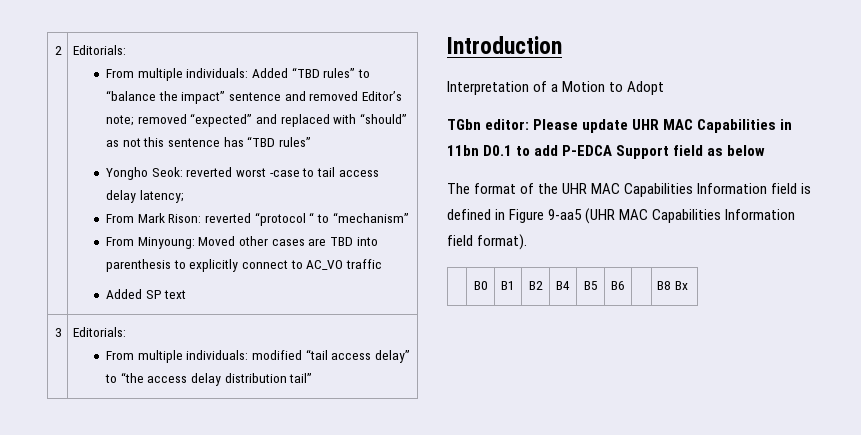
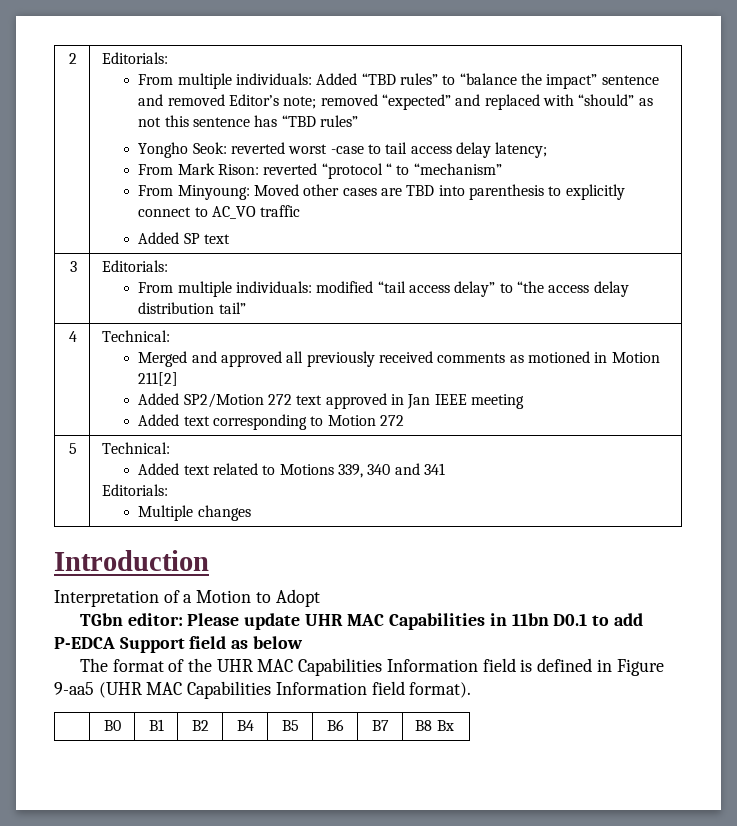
(313, 378) none -> [68,331,77,342] [102,330,171,342] [138,351,660,367] [138,372,179,386] [138,393,524,409] [138,414,405,430] [68,443,77,454] [102,442,171,454] [138,463,445,478] [102,484,169,496] [138,505,251,521] // 4 | Technical: // Merged and approved all previously received comments as motioned in Motion 211[2] // Added SP2/Motion 272 text approved in Jan IEEE meeting // Added text corresponding to Motion 272 // 5 | Technical: // Added text related to Motions 339, 340 and 341 // Editorials: // Multiple changes
(625, 285) none -> [371,720,389,731] B7

